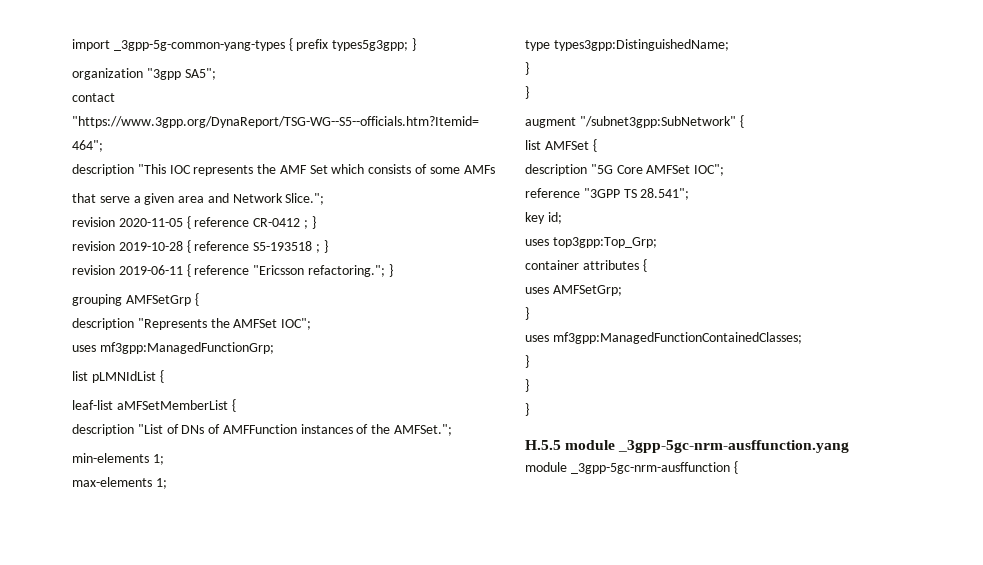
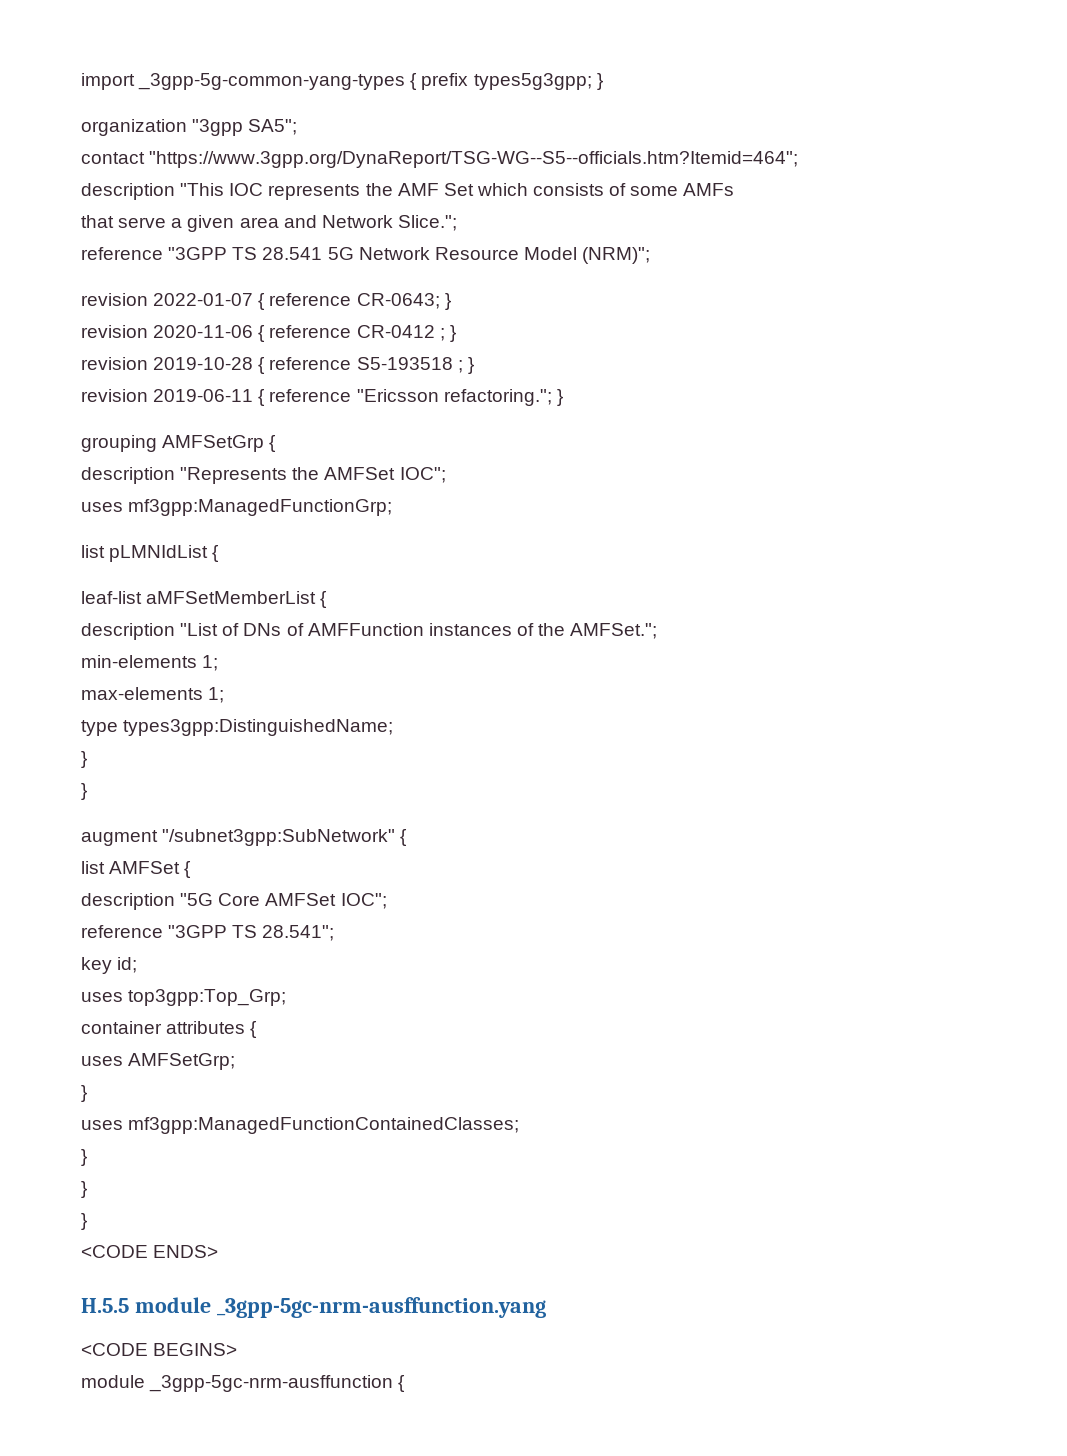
[72,217,183,227] revision 2020-11-05 -> [81,247,651,264] [81,293,451,310] [81,325,254,338] reference "3GPP TS 28.541 5G Network Resource Model (NRM)"; // revision 2022-01-07 { reference CR-0643; } // revision 2020-11-06
(529, 409) none -> [81,1245,219,1258] // <CODE ENDS>
(850, 446) none -> [81,1343,238,1356] // <CODE BEGINS>

